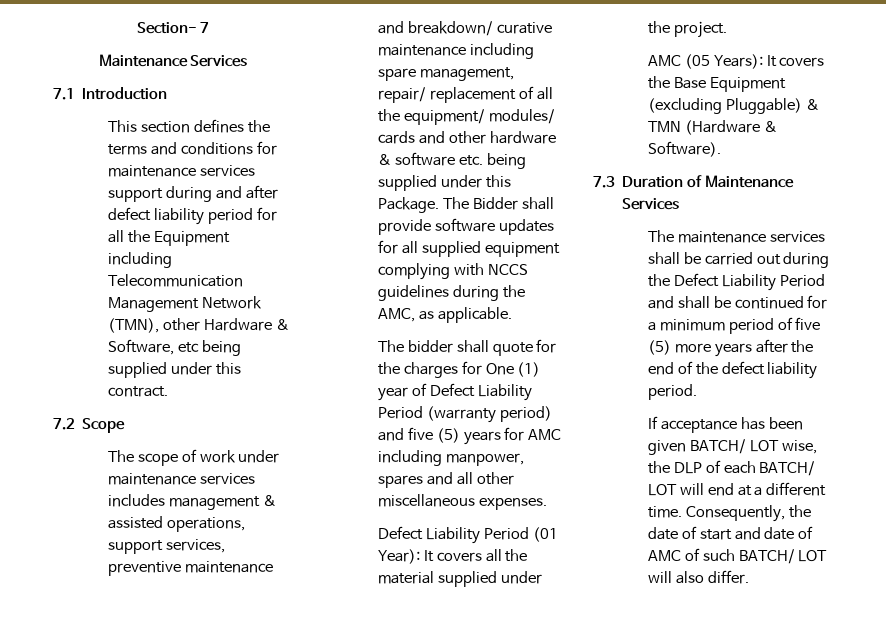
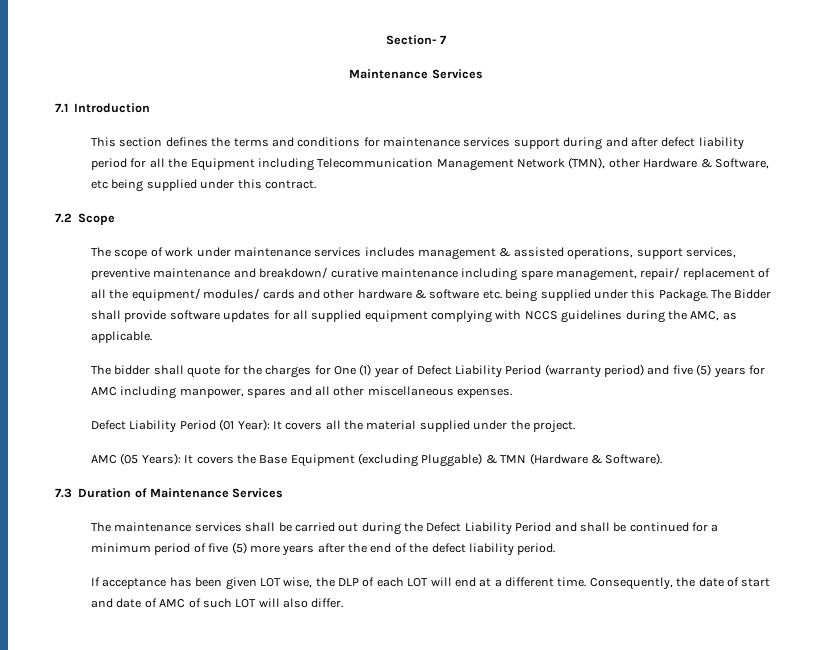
[689,439,746,454] BATCH/ -> (257, 583) none
[759,461,816,476] BATCH/ -> (404, 582) none
[738,549,795,564] BATCH/ -> (232, 603) none

